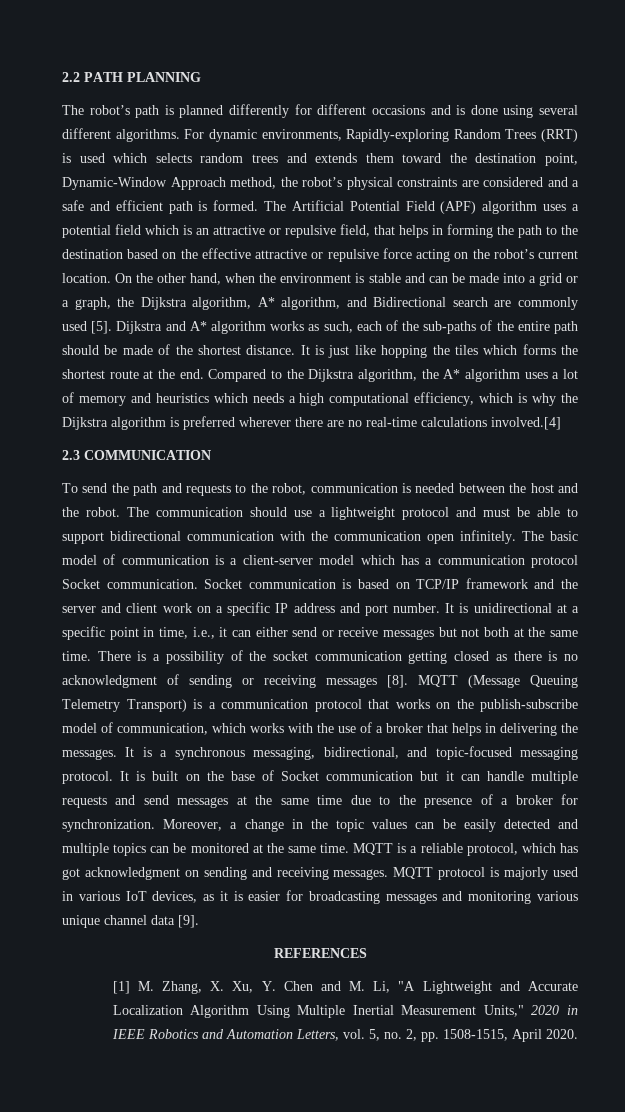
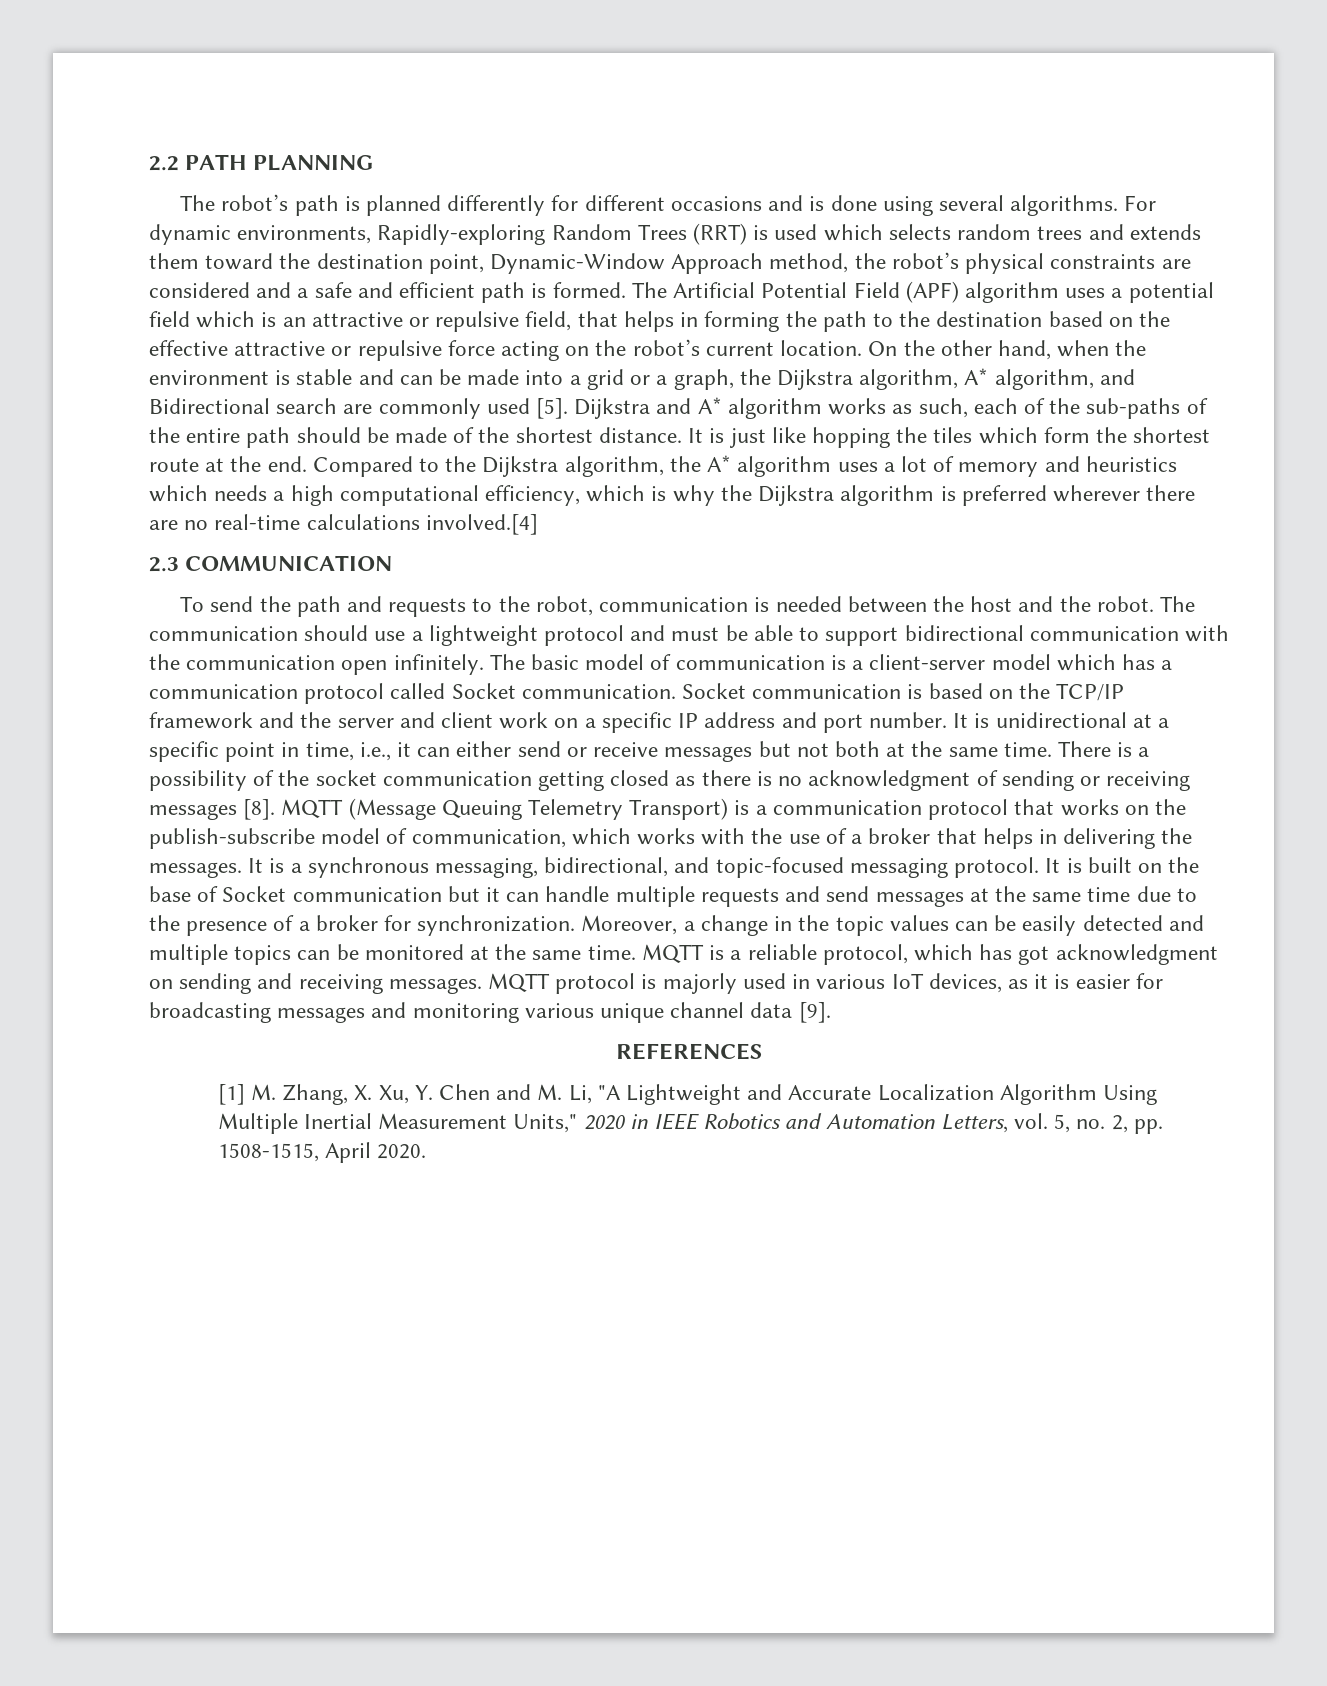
[62,128,111,139] different -> (1004, 203) none
[522,344,556,355] forms -> [1043,427,1090,443] form
(578, 561) none -> [390,683,446,699] called
(410, 585) none -> [1019,683,1051,699] the

